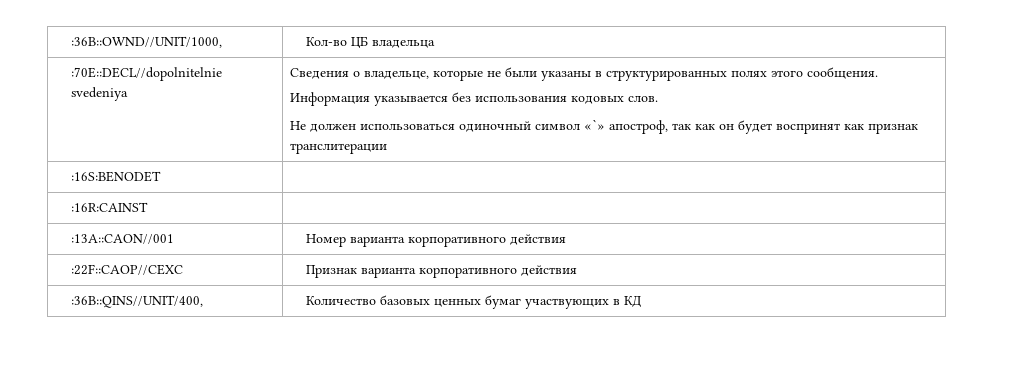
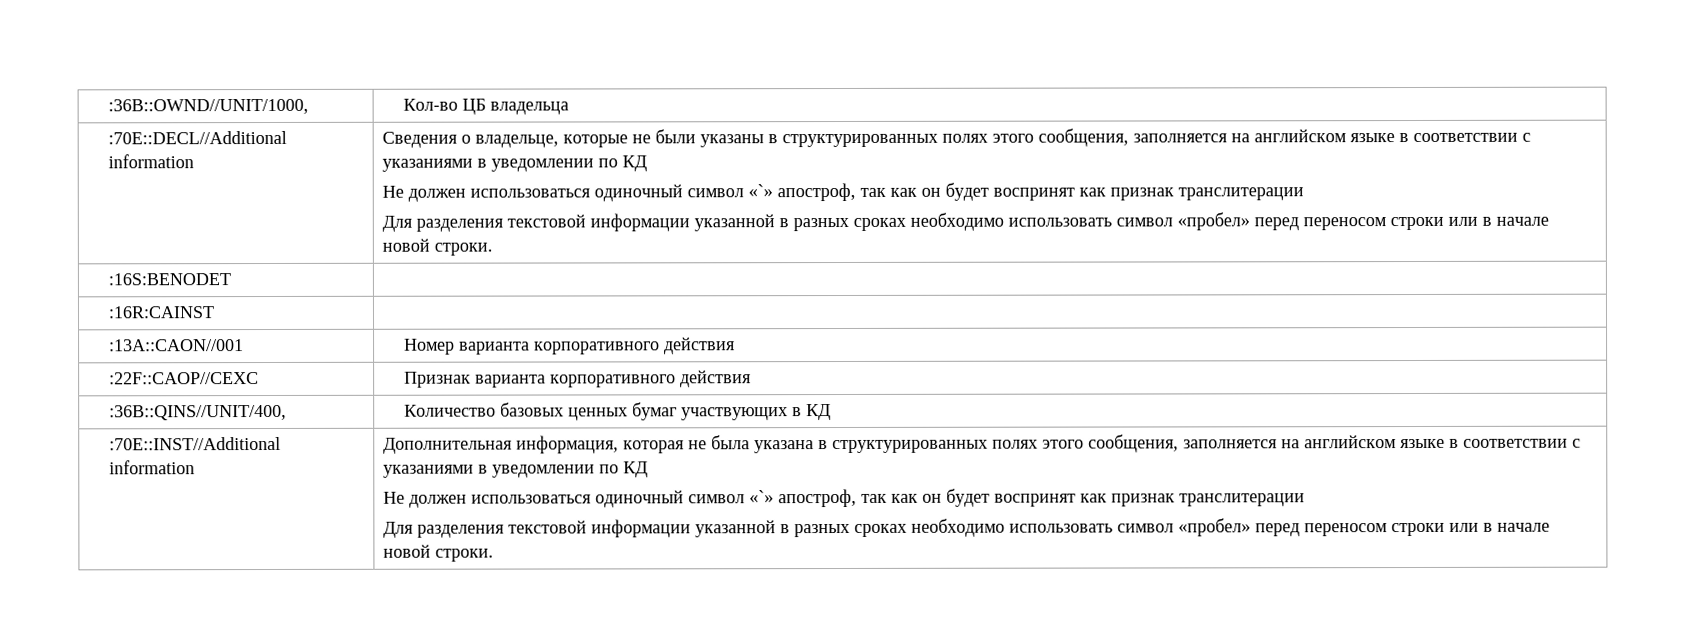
[70,67,222,81] [70,87,128,101] :70E::DECL//dopolnitelnie svedeniya -> [107,130,287,145] [107,154,194,169] :70E::DECL//Additional information
[807,67,879,79] [290,92,659,106] сообщения. // Информация указывается без использования кодовых слов. -> [1037,128,1531,147] [381,155,647,172] сообщения, заполняется на английском языке в соответствии с указаниями в уведомлении по КД
(388, 148) none -> [381,212,1549,232] [381,238,493,256] // Для разделения текстовой информации указанной в разных сроках необходимо использовать символ «пробел» перед переносом строки или в начале новой строки.
(641, 301) none -> [108,436,281,451] [108,460,195,475] [382,434,1581,454] [382,461,648,478] [382,488,1305,508] [382,518,1550,538] [382,544,494,562] // :70E::INST//Additional information | Дополнительная информация, которая не была указана в структурированных полях этого сообщения, заполняется на английском языке в соответствии с указаниями в уведомлении по КД // Не должен использоваться одиночный символ «`» апостроф, так как он будет воспринят как признак транслитерации // Для разделения текстовой информации указанной в разных сроках необходимо использовать символ «пробел» перед переносом строки или в начале новой строки.

